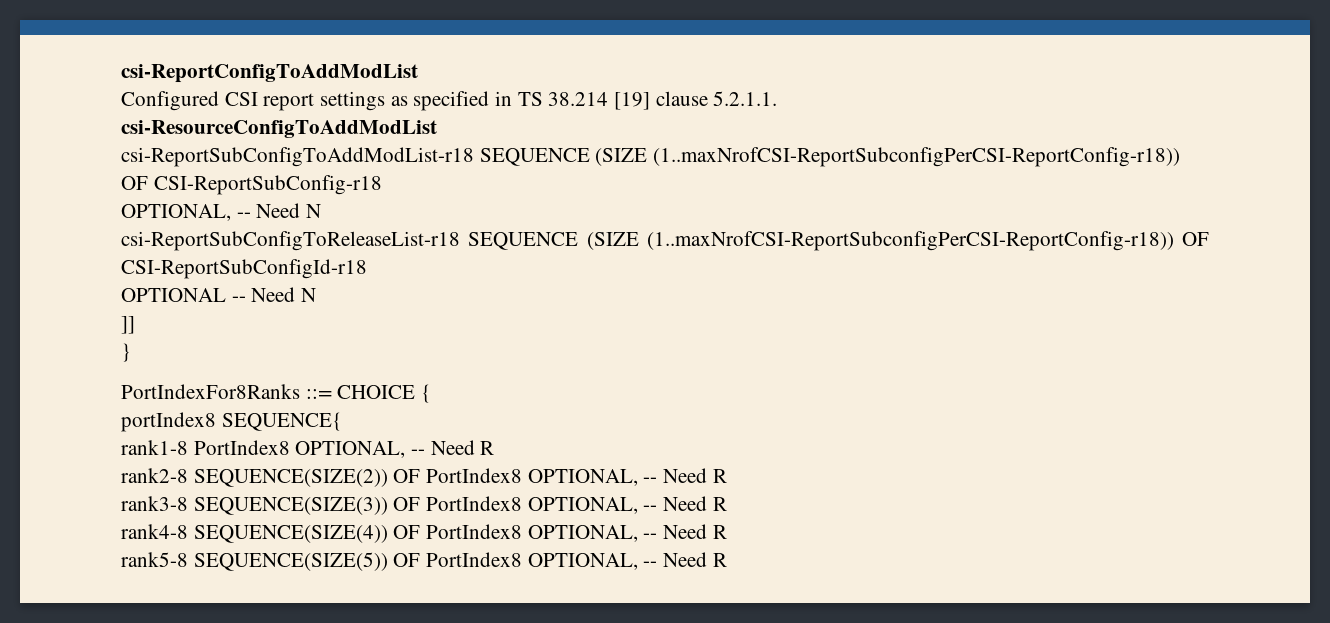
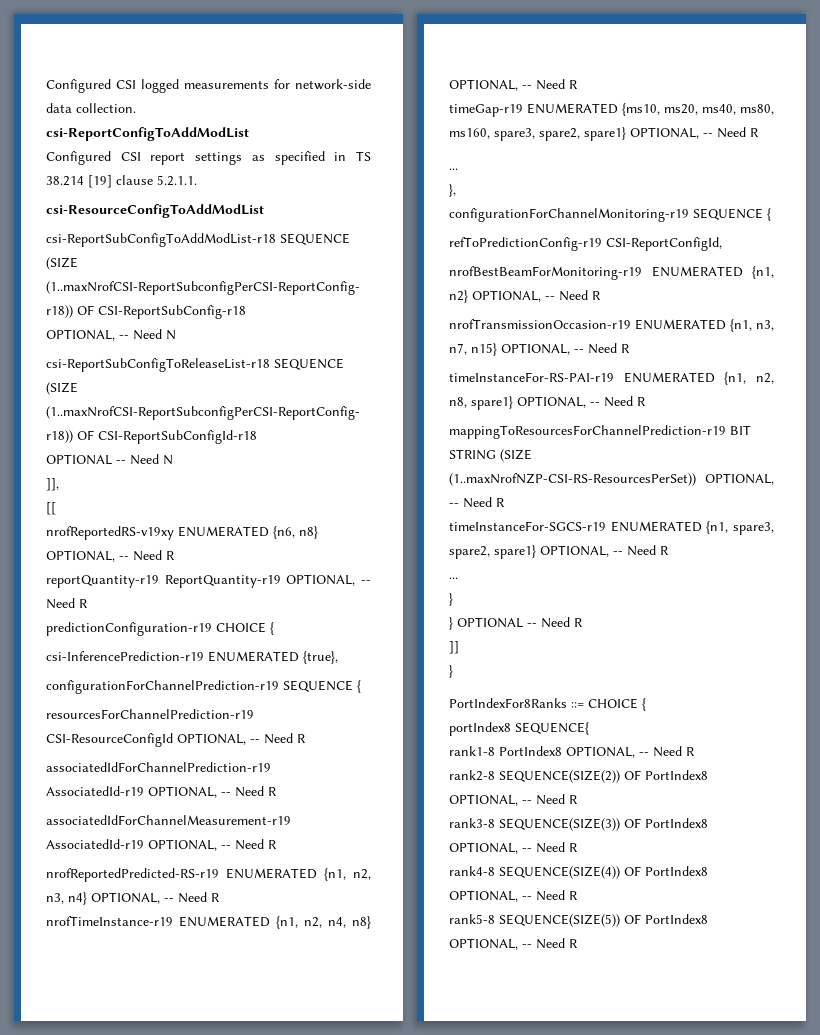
(121, 73) none -> [46,79,371,93] [46,103,136,113] Configured CSI logged measurements for network-side data collection. //
(317, 295) none -> [46,478,59,491] [46,502,56,515] [46,526,318,540] [46,550,175,562] [46,574,372,588] [46,598,88,609] [46,622,274,636] [46,651,338,664] [46,680,361,694] [46,709,254,719] [46,733,306,747] [46,762,271,772] [46,786,277,798] [46,815,291,825] [46,839,277,851] [46,868,371,882] [46,892,220,905] [46,916,371,929] [449,79,578,91] [449,103,774,117] [449,127,759,141] [449,168,458,170] [449,184,456,197] [449,208,771,222] [449,237,722,251] [449,266,774,280] [449,290,601,303] [449,319,774,332] [449,343,630,356] [449,372,774,385] [449,396,646,410] [449,425,751,439] [449,449,532,462] [449,473,774,486] [449,497,505,508] [449,521,774,535] [449,545,669,559] [449,577,458,579] [449,593,453,606] [449,617,583,630] // ]], // [[ // nrofReportedRS-v19xy ENUMERATED {n6, n8} OPTIONAL, -- Need R // reportQuantity-r19 ReportQuantity-r19 OPTIONAL, -- Need R // predictionConfiguration-r19 CHOICE { // csi-InferencePrediction-r19 ENUMERATED {true}, // configurationForChannelPrediction-r19 SEQUENCE { // resourcesForChannelPrediction-r19 CSI-ResourceConfigId OPTIONAL, -- Need R // associatedIdForChannelPrediction-r19 AssociatedId-r19 OPTIONAL, -- Need R // associatedIdForChannelMeasurement-r19 AssociatedId-r19 OPTIONAL, -- Need R // nrofReportedPredicted-RS-r19 ENUMERATED {n1, n2, n3, n4} OPTIONAL, -- Need R // nrofTimeInstance-r19 ENUMERATED {n1, n2, n4, n8} OPTIONAL, -- Need R // timeGap-r19 ENUMERATED {ms10, ms20, ms40, ms80, ms160, spare3, spare2, spare1} OPTIONAL, -- Need R // ... // }, // configurationForChannelMonitoring-r19 SEQUENCE { // refToPredictionConfig-r19 CSI-ReportConfigId, // nrofBestBeamForMonitoring-r19 ENUMERATED {n1, n2} OPTIONAL, -- Need R // nrofTransmissionOccasion-r19 ENUMERATED {n1, n3, n7, n15} OPTIONAL, -- Need R // timeInstanceFor-RS-PAI-r19 ENUMERATED {n1, n2, n8, spare1} OPTIONAL, -- Need R // mappingToResourcesForChannelPrediction-r19 BIT STRING (SIZE (1..maxNrofNZP-CSI-RS-ResourcesPerSet)) OPTIONAL, -- Need R // timeInstanceFor-SGCS-r19 ENUMERATED {n1, spare3, spare2, spare1} OPTIONAL, -- Need R // ... // } // } OPTIONAL -- Need R

